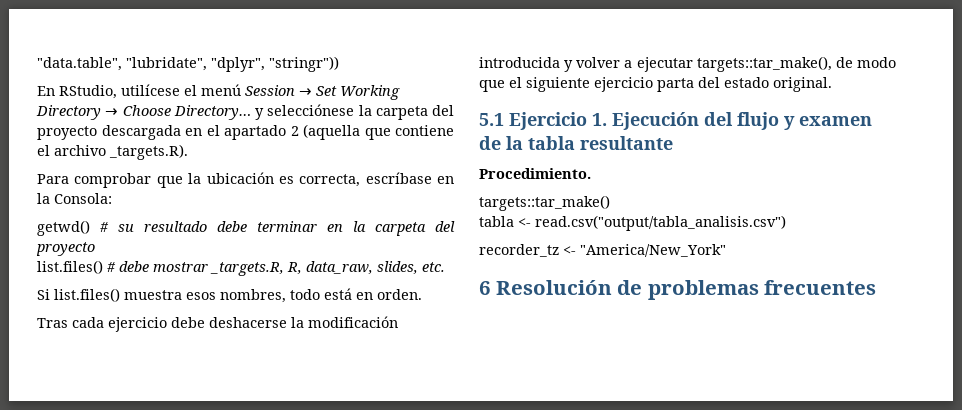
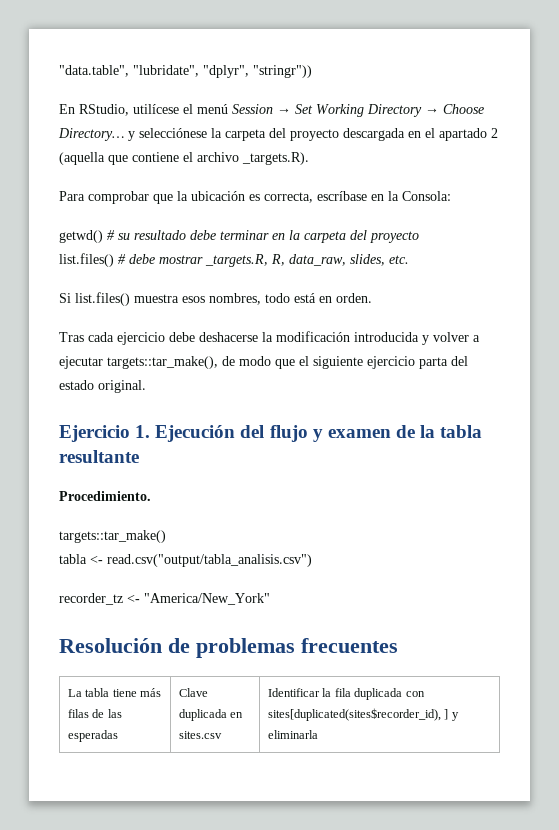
[479,113,504,126] 5.1 -> (146, 386) none
[479,281,490,295] 6 -> (270, 599) none
(877, 287) none -> [68,688,162,697] [68,709,122,718] [68,730,119,742] [179,688,209,697] [179,709,244,721] [179,731,223,739] [268,688,425,700] [268,708,459,721] [268,730,319,739] // La tabla tiene más filas de las esperadas | Clave duplicada en sites.csv | Identificar la fila duplicada con sites[duplicated(sites$recorder_id), ] y eliminarla

